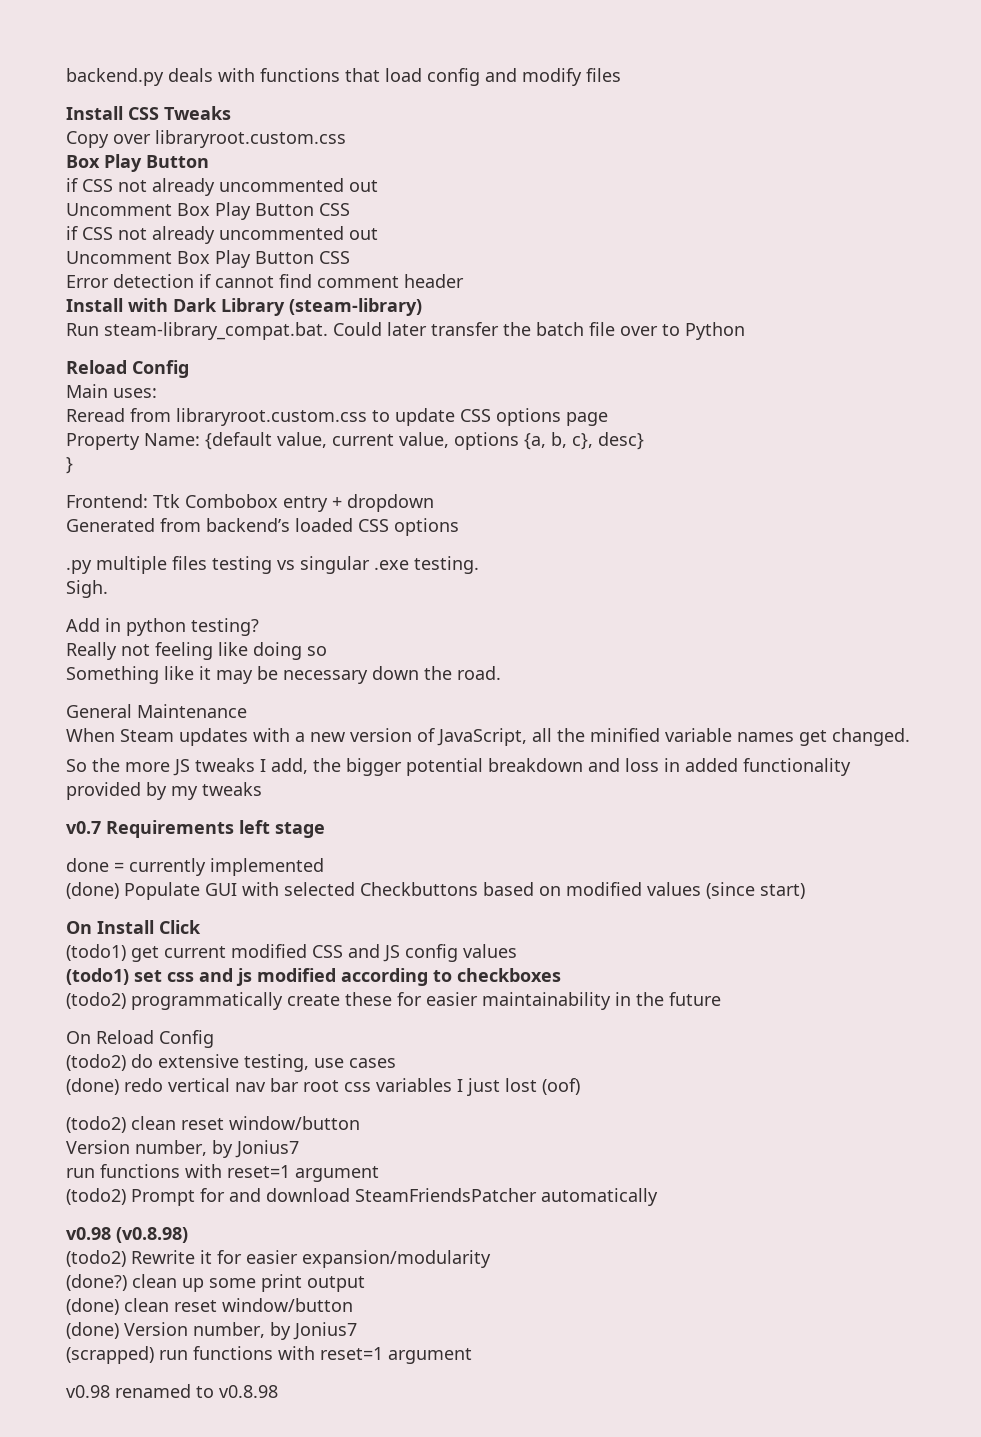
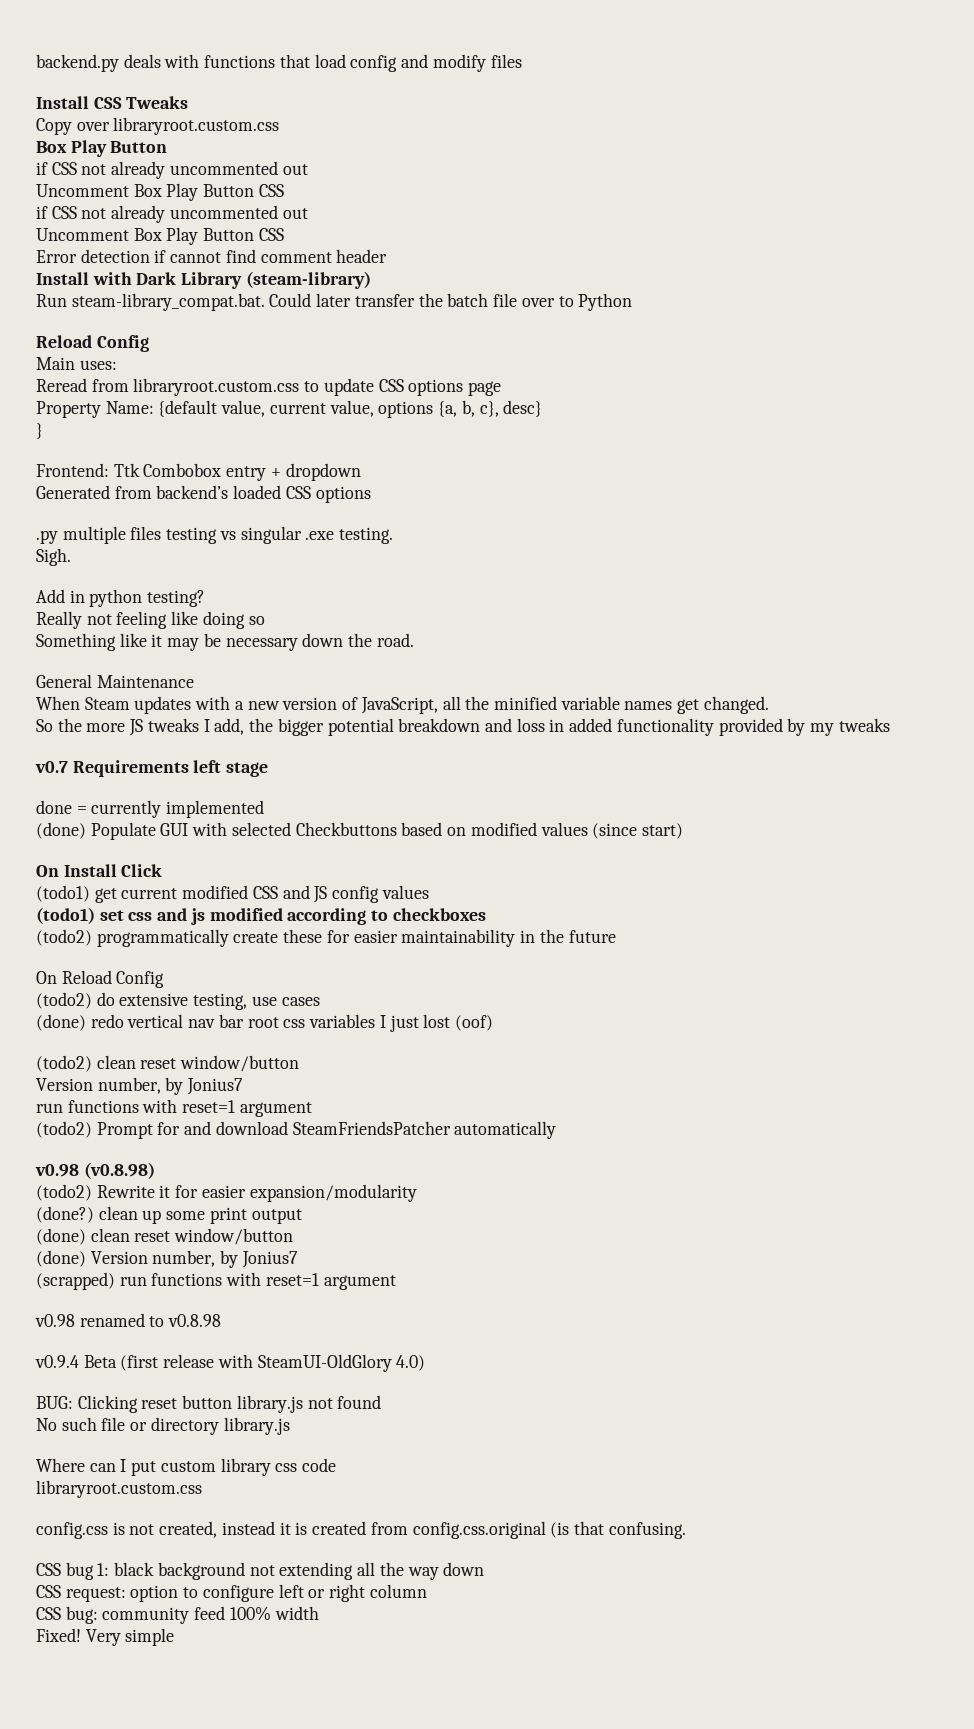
(278, 1391) none -> [35,1354,426,1372] [36,1395,382,1413] [36,1417,290,1435] [36,1458,337,1476] [36,1480,202,1498] [36,1521,686,1539] [36,1562,485,1580] [36,1584,427,1602] [36,1606,319,1624] [36,1628,175,1646] // v0.9.4 Beta (first release with SteamUI-OldGlory 4.0) // BUG: Clicking reset button library.js not found // No such file or directory library.js // Where can I put custom library css code // libraryroot.custom.css // config.css is not created, instead it is created from config.css.original (is that confusing. // CSS bug 1: black background not extending all the way down // CSS request: option to configure left or right column // CSS bug: community feed 100% width // Fixed! Very simple

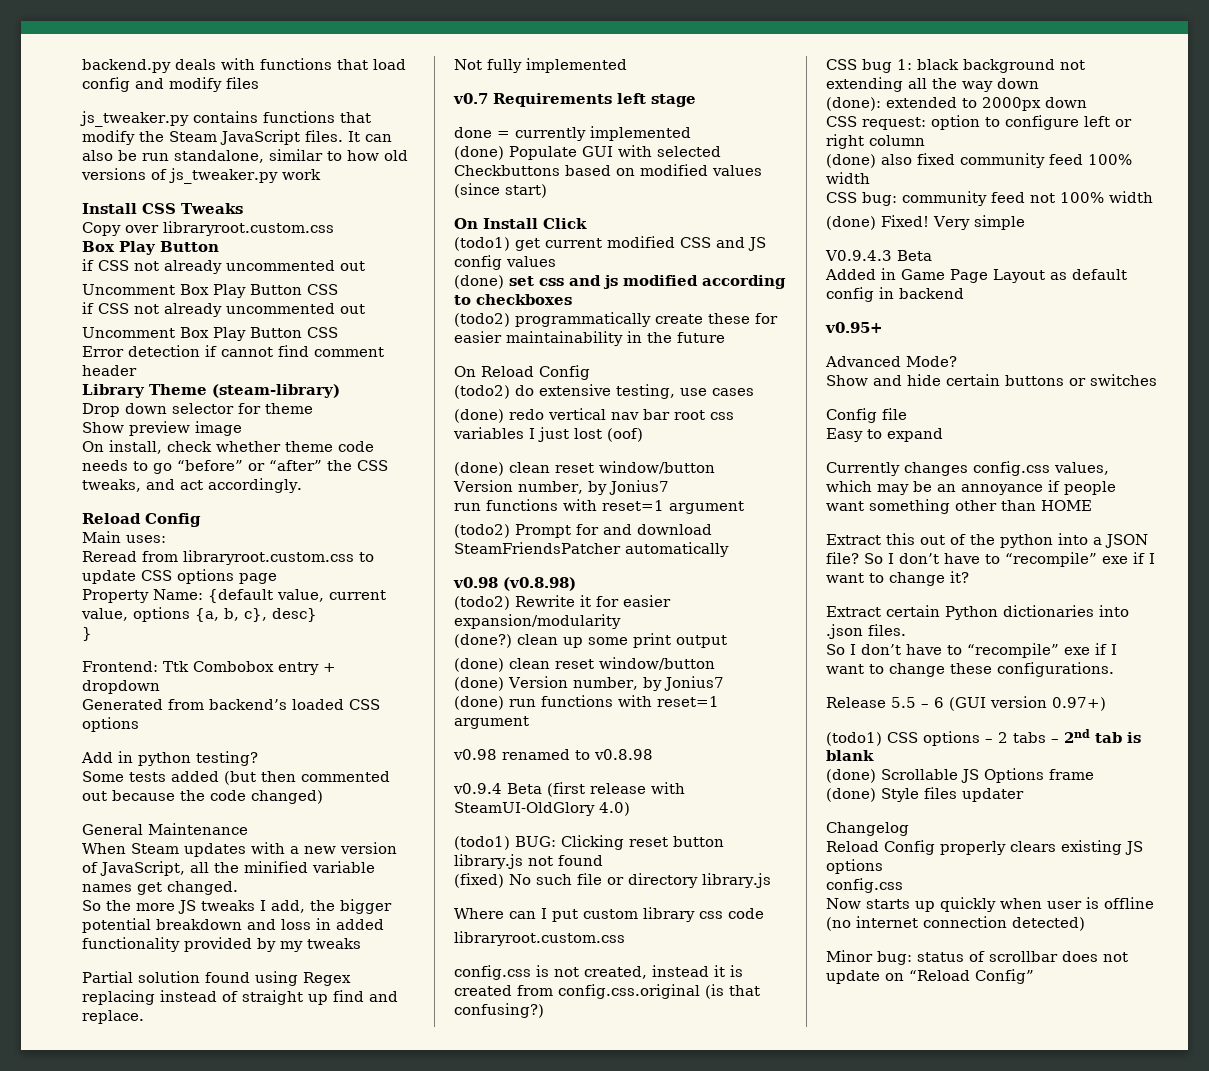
(522, 61) none -> [80,111,371,127] [82,130,392,145] [82,149,408,163] [81,168,321,184] // js_tweaker.py contains functions that modify the Steam JavaScript files. It can also be run standalone, similar to how old versions of js_tweaker.py work
[36,271,371,289] [36,293,633,311] Install with Dark Library (steam-library) // Run steam-library_compat.bat. Could later transfer the batch file over to Python -> [82,384,340,398] [82,403,313,417] [82,421,242,436] [82,440,374,454] [82,460,388,474] [82,478,302,493] Library Theme (steam-library) // Drop down selector for theme // Show preview image // On install, check whether theme code needs to go “before” or “after” the CSS tweaks, and act accordingly.
[36,526,394,544] [36,548,71,566] [36,589,206,607] [36,611,265,629] [36,633,414,651] .py multiple files testing vs singular .exe testing. // Sigh. // Add in python testing? // Really not feeling like doing so // Something like it may be necessary down the road. -> [81,751,258,766] [82,771,390,785] [82,790,323,804] Add in python testing? // Some tests added (but then commented out because the code changed)
(890, 725) none -> [82,971,351,986] [82,990,398,1005] [82,1010,144,1024] [454,58,627,73] // Partial solution found using Regex replacing instead of straight up find and replace. // Not fully implemented
[36,907,95,924] (todo1) -> [454,275,504,289] (done)
[36,1055,92,1072] (todo2) -> [454,462,504,476] (done)
[36,1272,115,1290] (scrapped) -> [454,696,504,710] (done)
(426, 1363) none -> [454,836,510,850] (todo1)
(382, 1402) none -> [454,873,504,888] (fixed)
[608,1522,686,1539] confusing. -> [454,1003,544,1018] confusing?)
(485, 1569) none -> [826,97,1087,111] // (done): extended to 2000px down
[36,1606,98,1624] CSS bug: -> [826,153,955,168] (done) also fixed
[36,1628,175,1646] Fixed! Very simple -> [826,191,1153,206] [826,215,1025,230] [825,250,932,261] [825,268,1127,283] [826,287,964,302] [825,322,883,333] [825,356,957,367] [826,374,1157,386] [826,408,907,423] [826,428,943,442] [826,461,1109,476] [826,480,1116,495] [826,499,1092,514] [826,533,1148,548] [826,552,1155,567] [826,571,969,586] [826,605,1129,620] [826,624,906,639] [826,643,1117,658] [826,662,1114,677] [826,696,1106,711] [826,729,1141,746] [826,750,874,761] [826,768,1094,783] [826,787,1024,802] [826,822,909,836] [826,840,1143,855] [826,859,883,874] [826,878,903,893] [826,897,1154,912] [826,916,1085,931] [826,950,1128,965] [826,969,1034,984] CSS bug: community feed not 100% width // (done) Fixed! Very simple // V0.9.4.3 Beta // Added in Game Page Layout as default config in backend // v0.95+ // Advanced Mode? // Show and hide certain buttons or switches // Config file // Easy to expand // Currently changes config.css values, which may be an annoyance if people want something other than HOME // Extract this out of the python into a JSON file? So I don’t have to “recompile” exe if I want to change it? // Extract certain Python dictionaries into .json files. // So I don’t have to “recompile” exe if I want to change these configurations. // Release 5.5 – 6 (GUI version 0.97+) // (todo1) CSS options – 2 tabs – 2nd tab is blank // (done) Scrollable JS Options frame // (done) Style files updater // Changelog // Reload Config properly clears existing JS options // config.css // Now starts up quickly when user is offline (no internet connection detected) // Minor bug: status of scrollbar does not update on “Reload Config”

